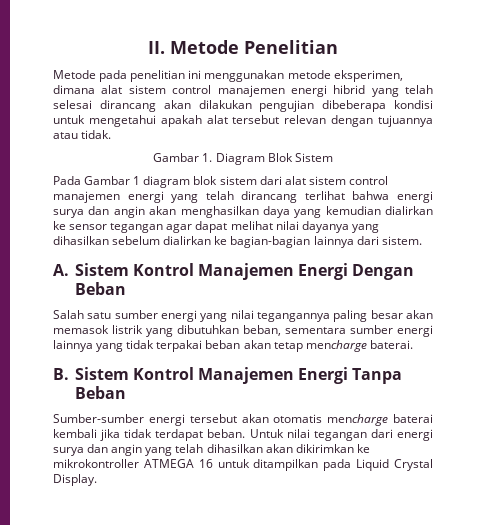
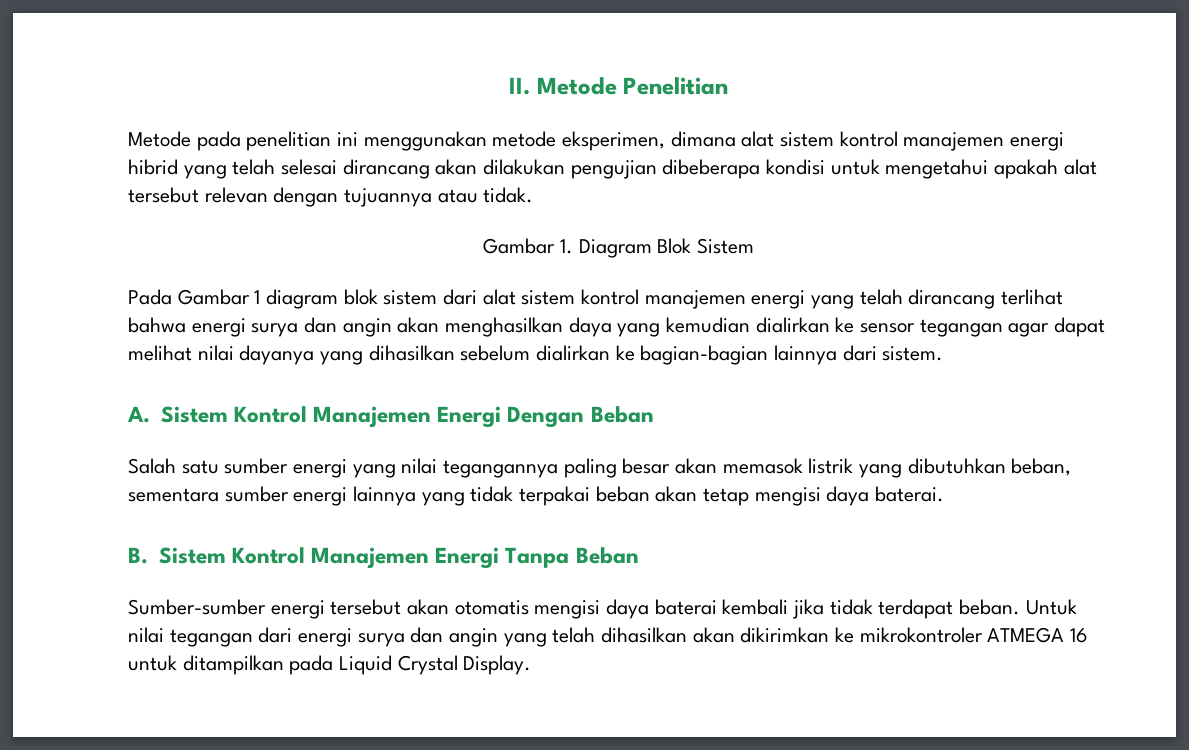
[172,85,212,94] control -> [839,131,898,147] kontrol
[348,176,388,185] control -> [581,289,640,305] kontrol
[305,340,367,352] mencharge -> [754,486,870,506] mengisi daya
[327,414,389,426] mencharge -> [534,599,650,619] mengisi daya
[53,459,139,468] mikrokontroller -> [859,627,983,643] mikrokontroler

